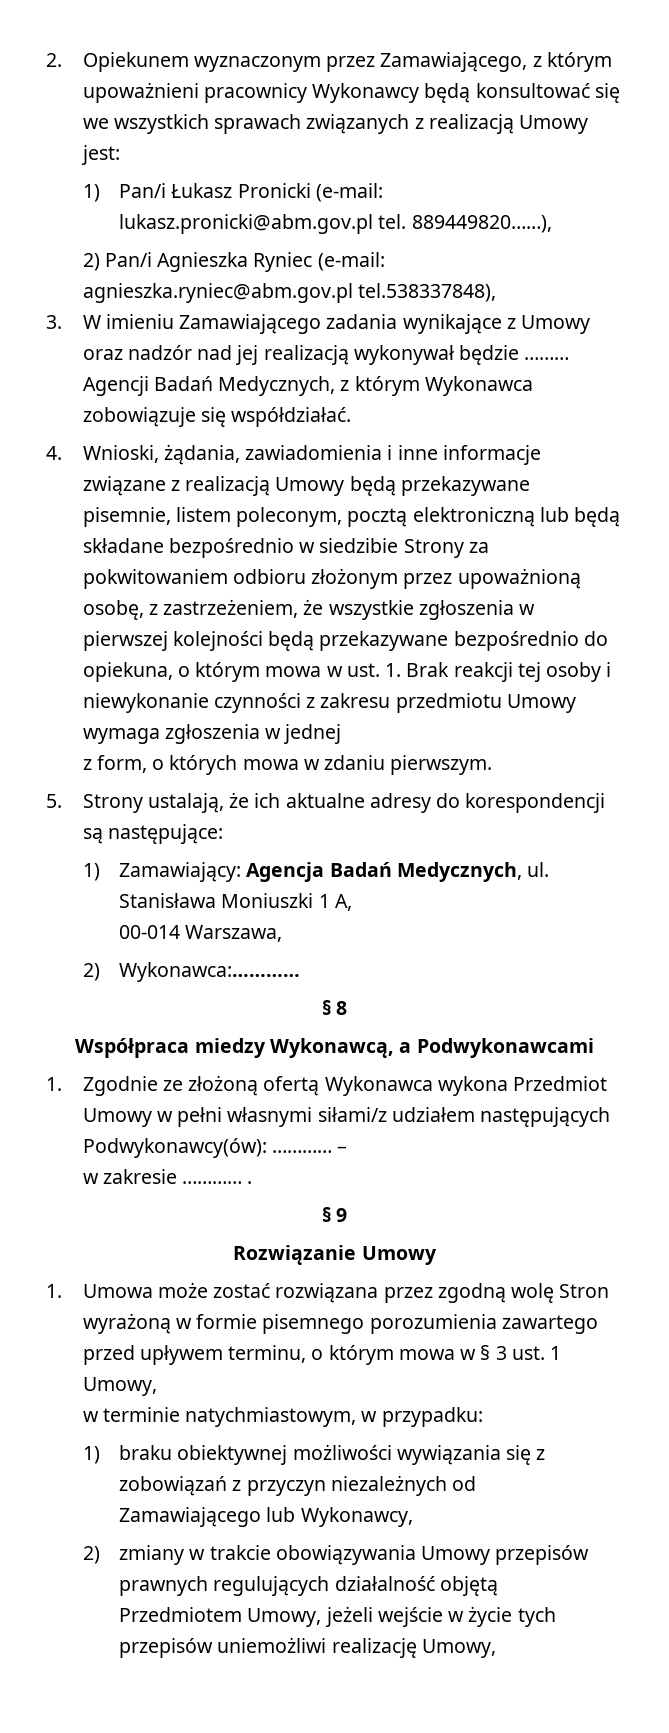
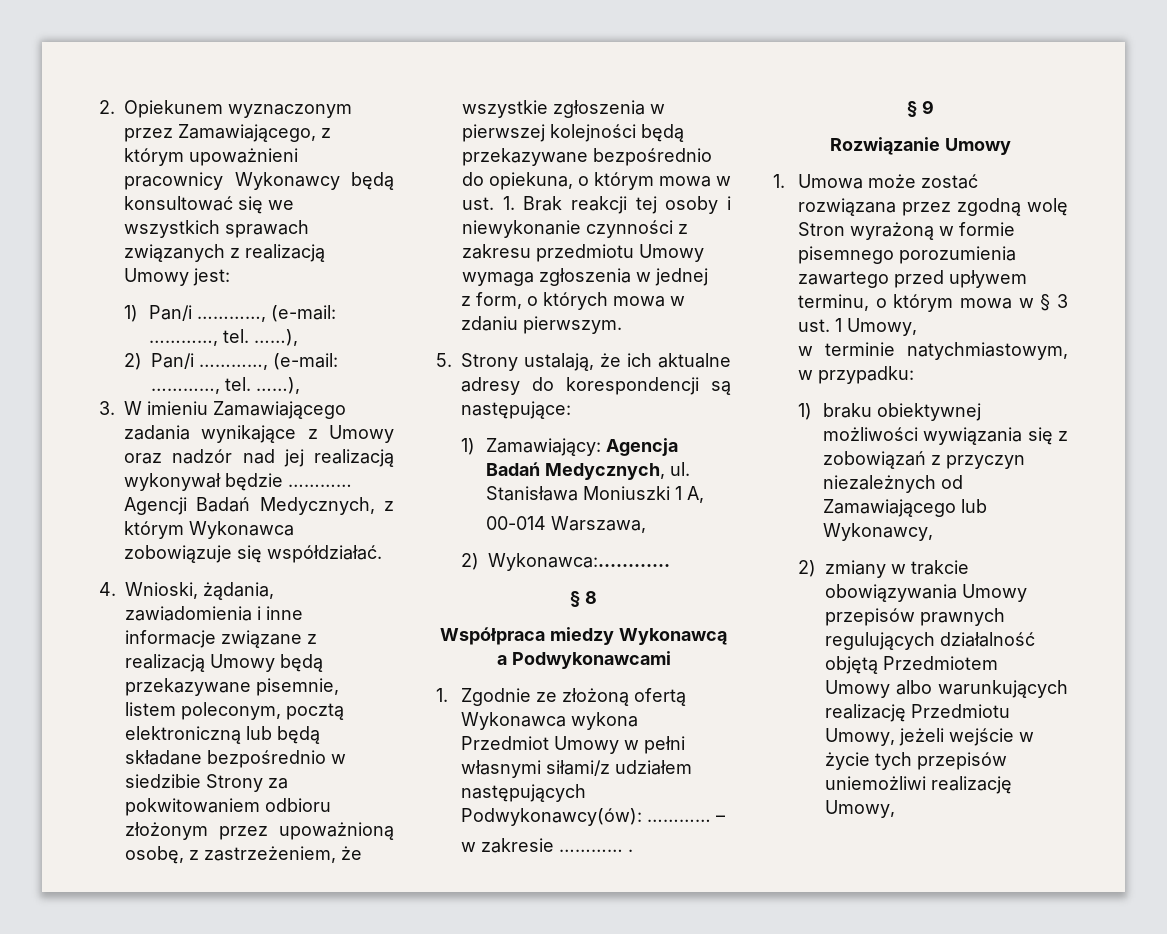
[171,183,383,202] [119,214,552,234] [82,252,385,272] [82,283,496,303] Łukasz Pronicki (e-mail: lukasz.pronicki@abm.gov.pl tel. 889449820……), // 2) Pan/i Agnieszka Ryniec (e-mail: agnieszka.ryniec@abm.gov.pl tel.538337848), -> [197,305,337,322] [149,329,299,346] [124,353,339,370] [151,377,301,394] …………, (e-mail: …………, tel. ……), // 2) Pan/i …………, (e-mail: …………, tel. ……),
[524,357,570,360] ……… -> [288,484,353,487] …………
[270,1038,394,1058] Wykonawcą, -> [619,628,727,645] Wykonawcą
(243, 1614) none -> [825,680,1068,698] [825,704,1011,722] Umowy albo warunkujących realizację Przedmiotu

